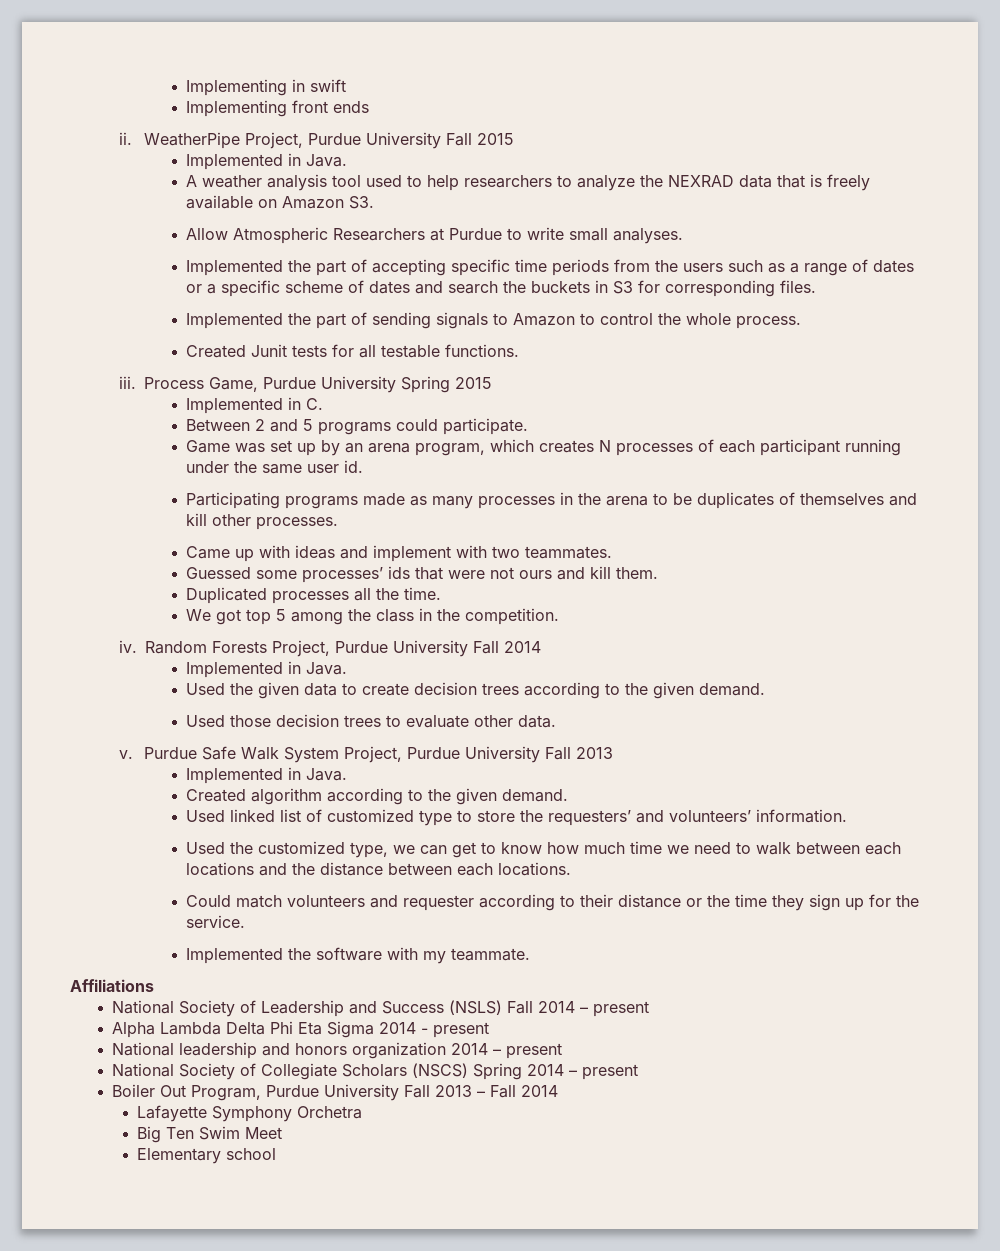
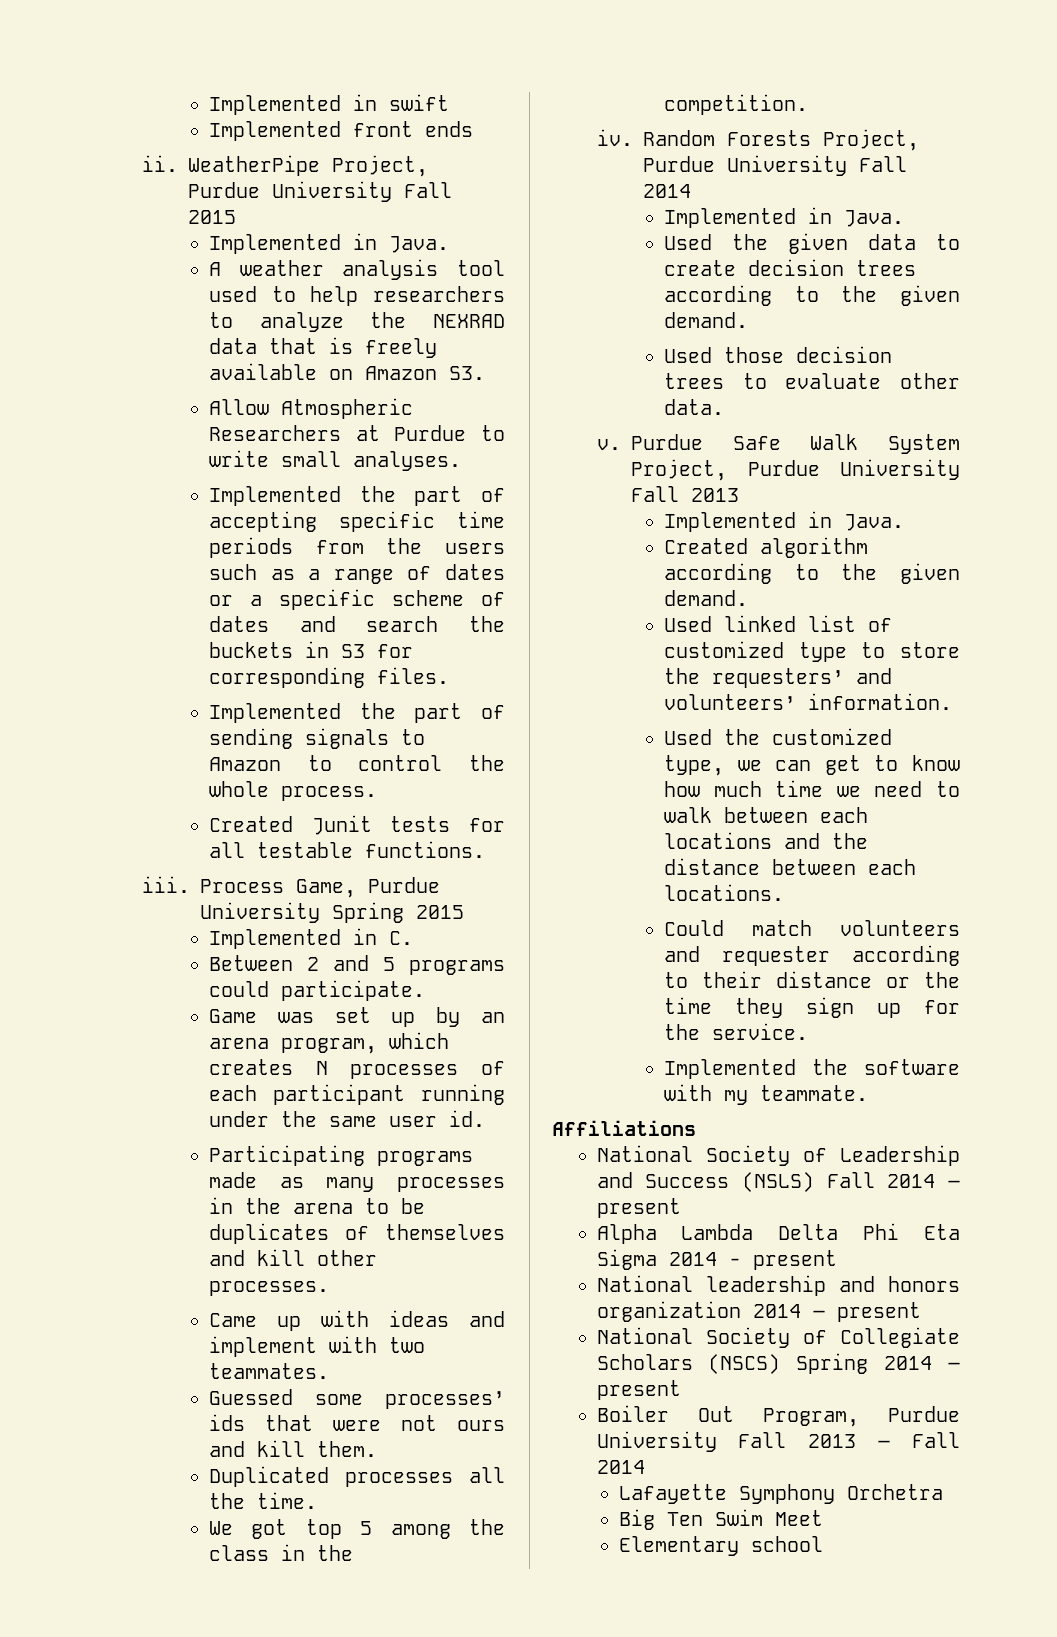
[186,79,288,96] Implementing -> [209,95,342,115] Implemented
[186,100,288,117] Implementing -> [209,121,342,141] Implemented

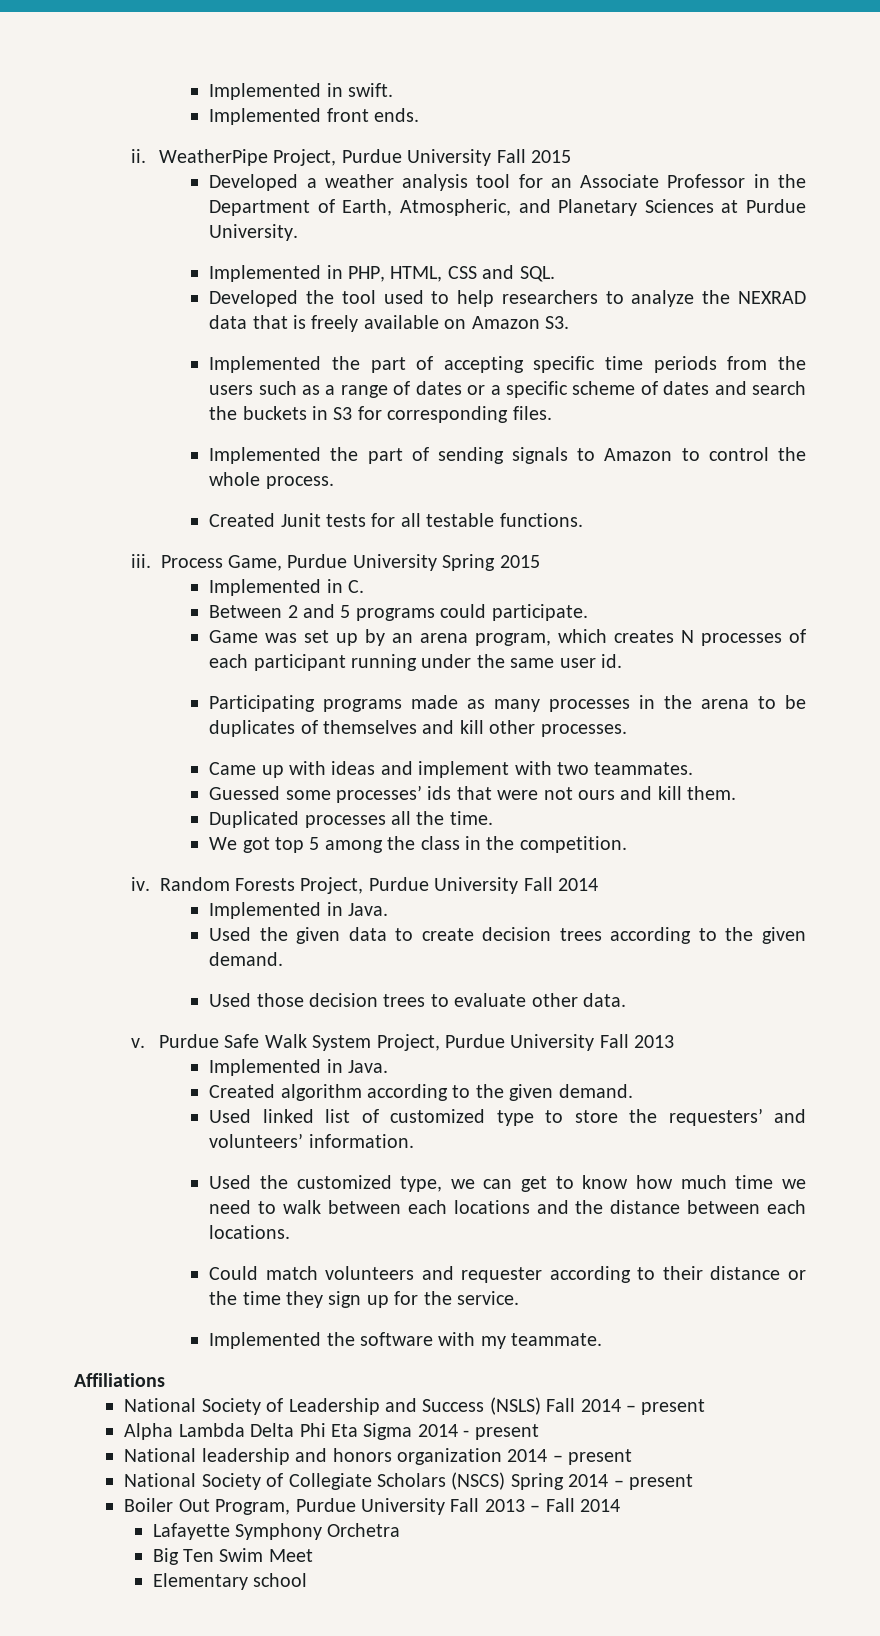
[209,94,450,115] Implemented in swift -> [209,83,394,100] Implemented in swift.
[425,121,474,137] ends -> [374,108,420,122] ends.
[209,233,450,254] [209,259,439,280] Implemented in Java. // A weather analysis -> [209,174,807,191] [209,199,806,216] [209,224,299,241] [209,265,555,282] [209,290,335,307] Developed a weather analysis tool for an Associate Professor in the Department of Earth, Atmospheric, and Planetary Sciences at Purdue University. // Implemented in PHP, HTML, CSS and SQL. // Developed the
[209,398,414,419] [209,425,506,441] [209,450,462,471] // Allow Atmospheric Researchers at Purdue to write small analyses. -> (570, 322) none

